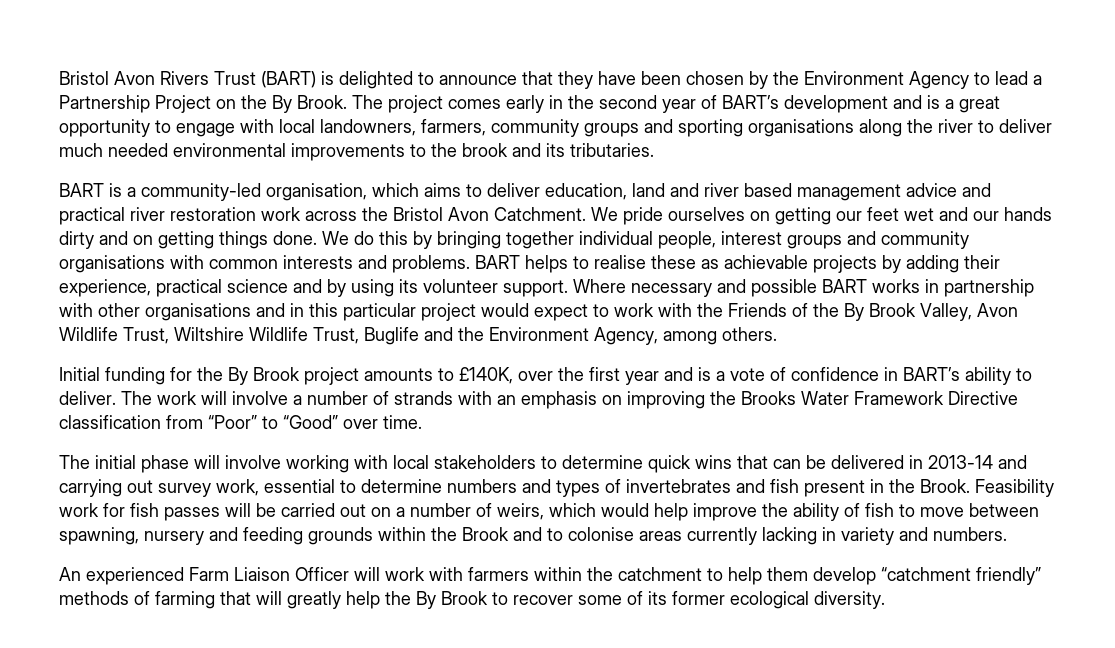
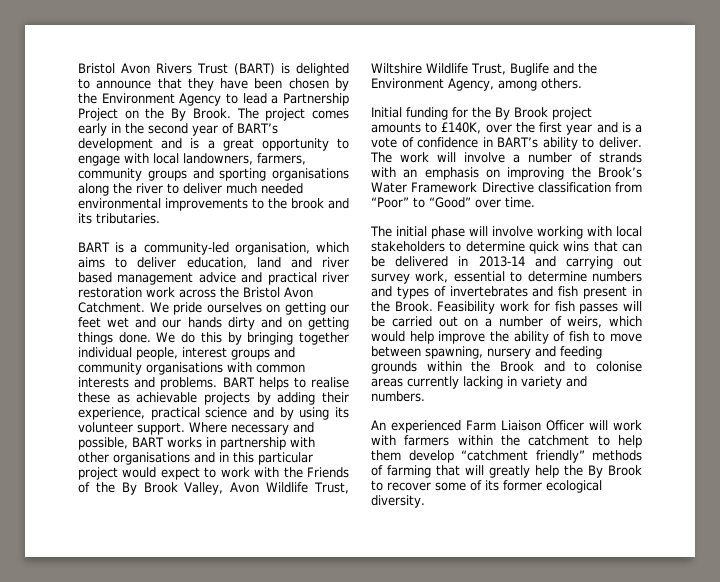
[751,279,817,297] possible -> [78,437,128,450] possible,
[741,391,796,405] Brooks -> [598,167,642,178] Brook’s

